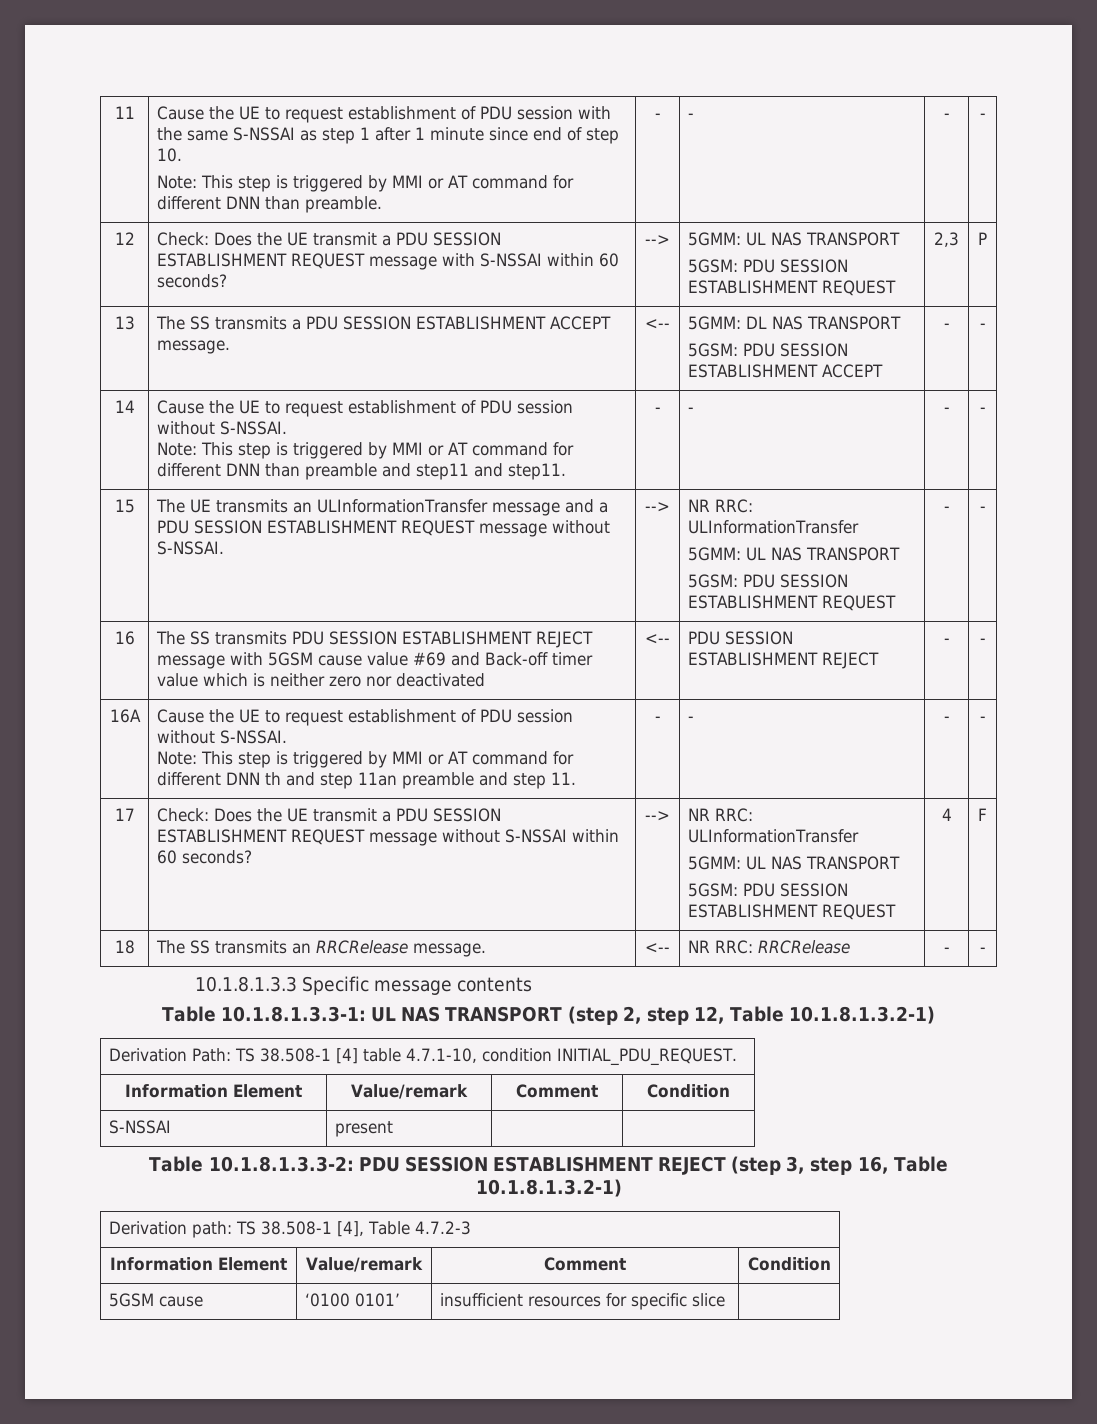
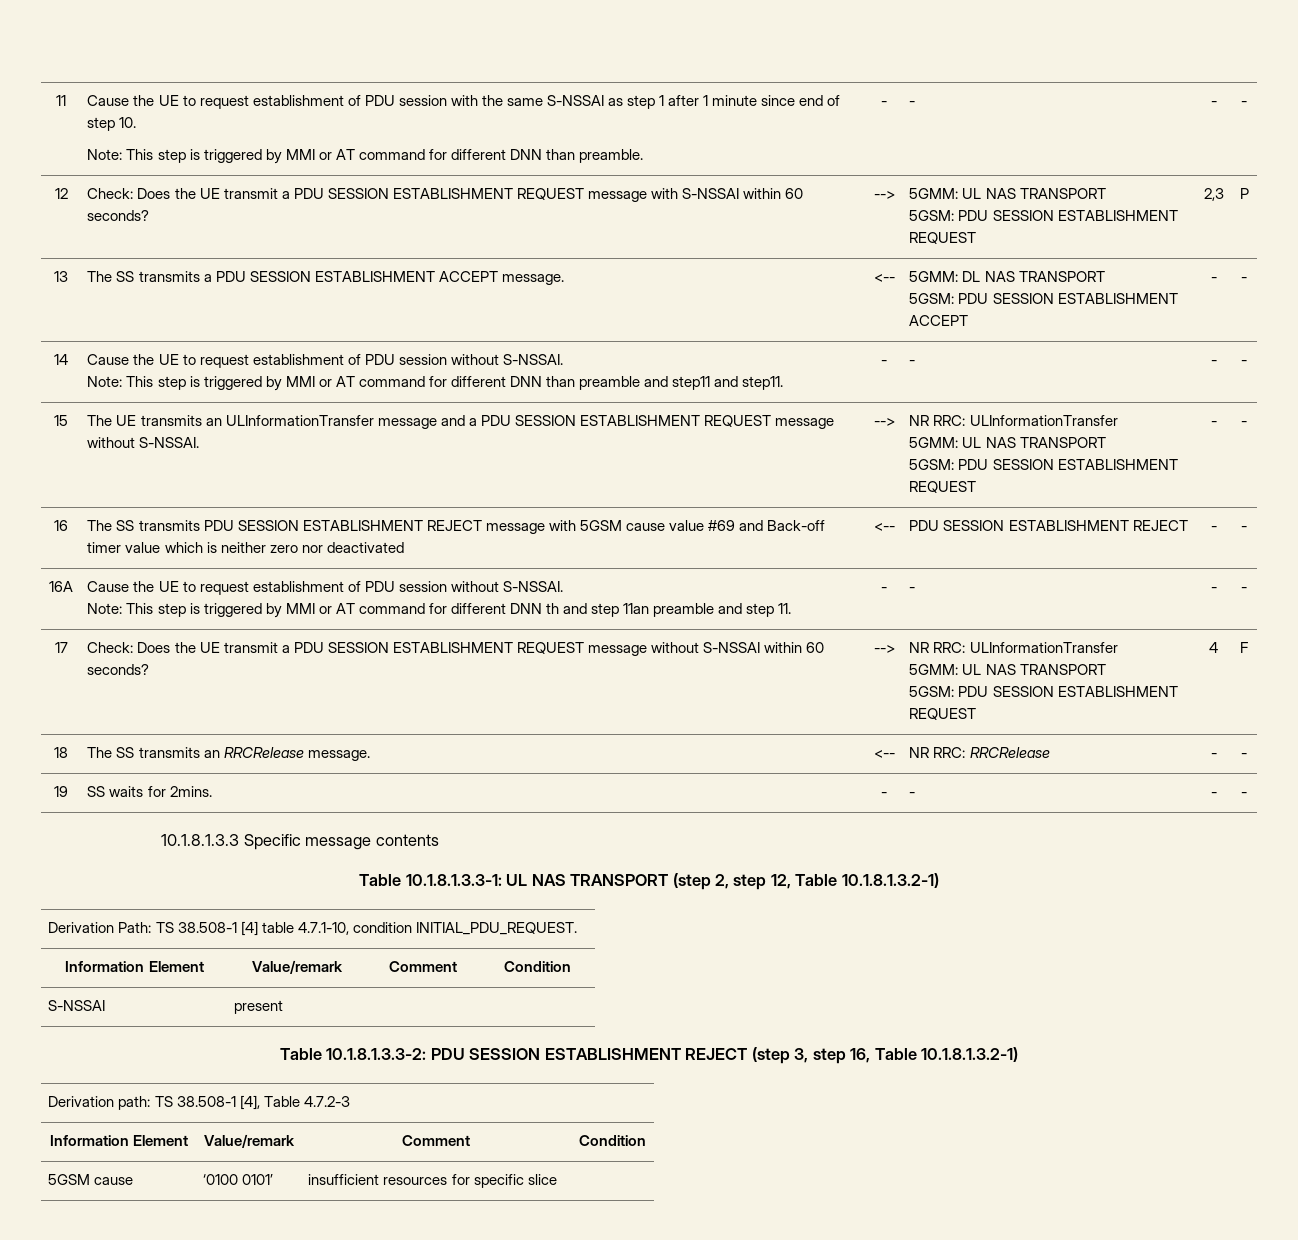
(986, 950) none -> [54,786,68,797] [87,786,212,797] [881,792,887,797] [909,792,916,797] [1210,792,1217,797] [1241,792,1247,797] // 19 | SS waits for 2mins. | - | - | - | -

